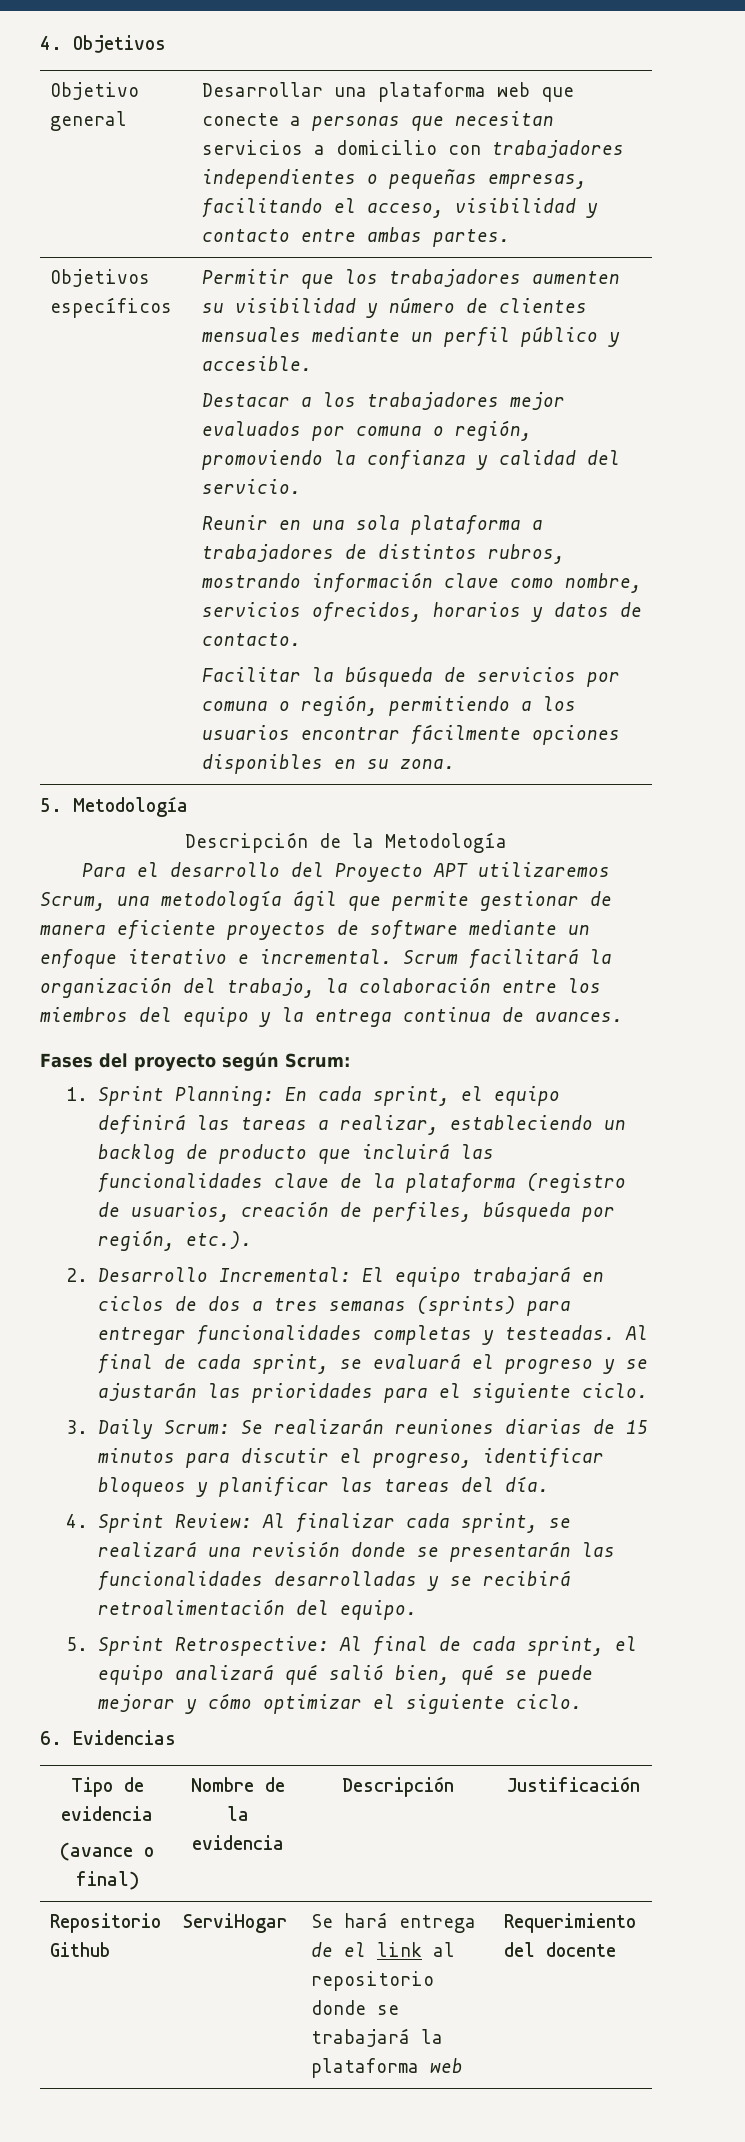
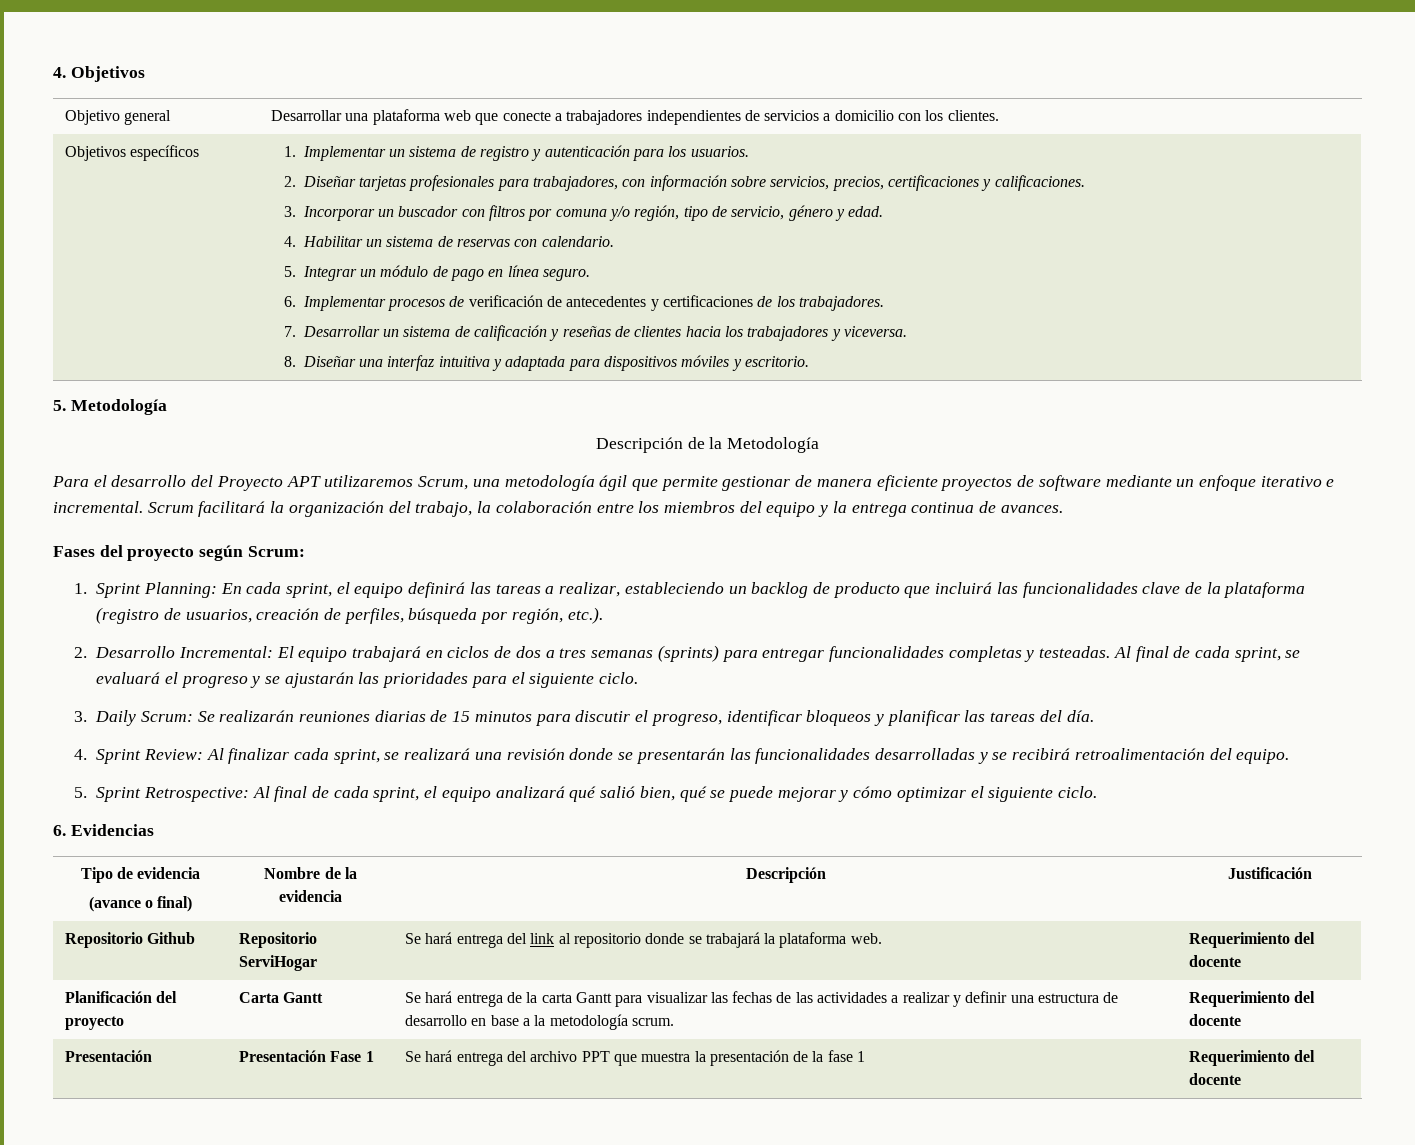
[311,111,554,131] personas que necesitan -> [566,110,760,125] trabajadores independientes de
[491,140,624,158] [201,169,587,189] [201,198,598,218] [201,227,510,247] [49,269,150,287] [49,297,172,318] [201,269,620,289] [201,297,587,318] [201,326,620,347] [201,356,312,371] [201,392,565,410] [201,420,532,441] [201,450,620,470] [201,479,301,494] [201,515,543,535] [201,544,565,564] [201,572,642,593] [201,602,642,622] [201,633,301,646] [201,666,620,687] [201,695,576,716] [201,724,620,745] [201,754,455,774] trabajadores independientes o pequeñas empresas, facilitando el acceso, visibilidad y contacto entre ambas partes. // Objetivos específicos | Permitir que los trabajadores aumenten su visibilidad y número de clientes mensuales mediante un perfil público y accesible. // Destacar a los trabajadores mejor evaluados por comuna o región, promoviendo la confianza y calidad del servicio. // Reunir en una sola plataforma a trabajadores de distintos rubros, mostrando información clave como nombre, servicios ofrecidos, horarios y datos de contacto. // Facilitar la búsqueda de servicios por comuna o región, permitiendo a los usuarios encontrar fácilmente opciones disponibles en su zona. -> [925,110,999,121] [64,145,200,161] [283,145,749,161] [283,175,1085,191] [283,205,884,221] [283,236,614,247] [283,265,590,281] [283,295,884,311] [283,325,907,341] [283,355,809,371] los clientes. // Objetivos específicos | 1. Implementar un sistema de registro y autenticación para los usuarios. // 2. Diseñar tarjetas profesionales para trabajadores, con información sobre servicios, precios, certificaciones y calificaciones. // 3. Incorporar un buscador con filtros por comuna y/o región, tipo de servicio, género y edad. // 4. Habilitar un sistema de reservas con calendario. // 5. Integrar un módulo de pago en línea seguro. // 6. Implementar procesos de verificación de antecedentes y certificaciones de los trabajadores. // 7. Desarrollar un sistema de calificación y reseñas de clientes hacia los trabajadores y viceversa. // 8. Diseñar una interfaz intuitiva y adaptada para dispositivos móviles y escritorio.
(110, 1949) none -> [238,932,317,948] Repositorio
[310,1942,366,1957] de el -> [506,933,527,944] del
[429,2058,463,2073] [503,1913,636,1933] [503,1942,616,1957] web | Requerimiento del docente -> [850,933,882,944] [1188,932,1316,948] [1188,955,1241,967] [64,991,178,1003] [64,1016,124,1030] [238,992,324,1003] [404,991,1119,1007] [404,1014,674,1030] [1188,991,1316,1007] [1188,1014,1241,1026] [64,1050,152,1062] [238,1050,374,1062] [404,1050,866,1066] [1188,1050,1316,1066] [1188,1073,1241,1085] web. | Requerimiento del docente // Planificación del proyecto | Carta Gantt | Se hará entrega de la carta Gantt para visualizar las fechas de las actividades a realizar y definir una estructura de desarrollo en base a la metodología scrum. | Requerimiento del docente // Presentación | Presentación Fase 1 | Se hará entrega del archivo PPT que muestra la presentación de la fase 1 | Requerimiento del docente

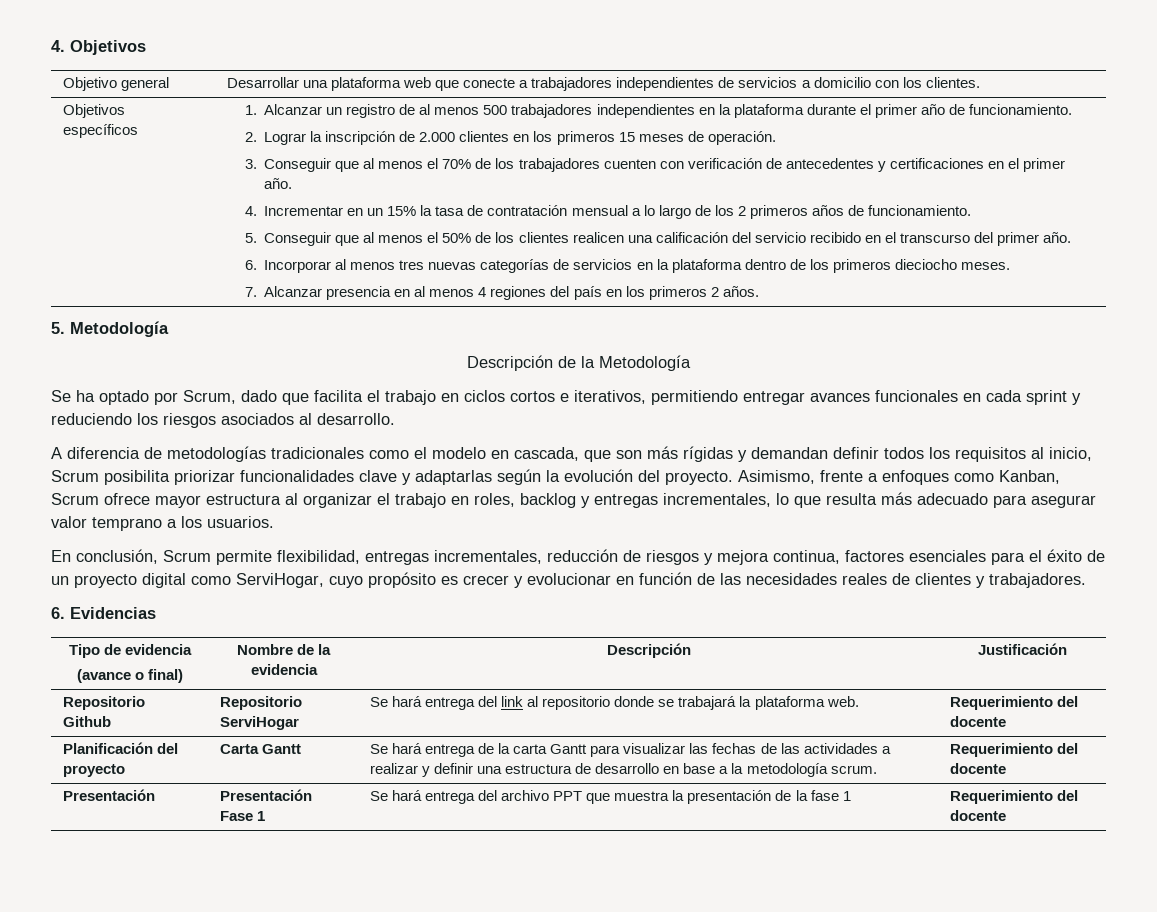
[302,145,749,161] [283,175,1085,191] [283,205,884,221] [283,236,614,247] [283,265,590,281] [283,296,465,311] Implementar un sistema de registro y autenticación para los usuarios. // 2. Diseñar tarjetas profesionales para trabajadores, con información sobre servicios, precios, certificaciones y calificaciones. // 3. Incorporar un buscador con filtros por comuna y/o región, tipo de servicio, género y edad. // 4. Habilitar un sistema de reservas con calendario. // 5. Integrar un módulo de pago en línea seguro. // 6. Implementar procesos de -> [264,104,1072,118] [244,131,776,145] [244,158,684,172] Alcanzar un registro de al menos 500 trabajadores independientes en la plataforma durante el primer año de funcionamiento. // 2. Lograr la inscripción de 2.000 clientes en los primeros 15 meses de operación. // 3. Conseguir que al menos el 70% de los trabajadores cuenten con
[757,296,884,311] [283,325,907,341] [283,355,809,371] de los trabajadores. // 7. Desarrollar un sistema de calificación y reseñas de clientes hacia los trabajadores y viceversa. // 8. Diseñar una interfaz intuitiva y adaptada para dispositivos móviles y escritorio. -> [987,158,1065,172] [264,178,293,189] [244,205,971,219] [244,232,1072,246] [244,259,1010,273] [244,286,759,300] en el primer año. // 4. Incrementar en un 15% la tasa de contratación mensual a lo largo de los 2 primeros años de funcionamiento. // 5. Conseguir que al menos el 50% de los clientes realicen una calificación del servicio recibido en el transcurso del primer año. // 6. Incorporar al menos tres nuevas categorías de servicios en la plataforma dentro de los primeros dieciocho meses. // 7. Alcanzar presencia en al menos 4 regiones del país en los primeros 2 años.
[52,475,1335,491] [53,501,1063,517] [53,545,305,561] [74,582,1306,598] [96,607,603,624] [74,645,1301,662] [96,672,639,688] [74,710,1094,726] [74,748,1290,764] [74,786,1098,802] Para el desarrollo del Proyecto APT utilizaremos Scrum, una metodología ágil que permite gestionar de manera eficiente proyectos de software mediante un enfoque iterativo e incremental. Scrum facilitará la organización del trabajo, la colaboración entre los miembros del equipo y la entrega continua de avances. // Fases del proyecto según Scrum: // 1. Sprint Planning: En cada sprint, el equipo definirá las tareas a realizar, estableciendo un backlog de producto que incluirá las funcionalidades clave de la plataforma (registro de usuarios, creación de perfiles, búsqueda por región, etc.). // 2. Desarrollo Incremental: El equipo trabajará en ciclos de dos a tres semanas (sprints) para entregar funcionalidades completas y testeadas. Al final de cada sprint, se evaluará el progreso y se ajustarán las prioridades para el siguiente ciclo. // 3. Daily Scrum: Se realizarán reuniones diarias de 15 minutos para discutir el progreso, identificar bloqueos y planificar las tareas del día. // 4. Sprint Review: Al finalizar cada sprint, se realizará una revisión donde se presentarán las funcionalidades desarrolladas y se recibirá retroalimentación del equipo. // 5. Sprint Retrospective: Al final de cada sprint, el equipo analizará qué salió bien, qué se puede mejorar y cómo optimizar el siguiente ciclo. -> [51,390,1081,405] [51,413,395,428] [51,446,1092,462] [51,469,1060,485] [51,492,1096,508] [51,516,274,531] [51,549,1105,565] [51,572,1086,588] Se ha optado por Scrum, dado que facilita el trabajo en ciclos cortos e iterativos, permitiendo entregar avances funcionales en cada sprint y reduciendo los riesgos asociados al desarrollo. // A diferencia de metodologías tradicionales como el modelo en cascada, que son más rígidas y demandan definir todos los requisitos al inicio, Scrum posibilita priorizar funcionalidades clave y adaptarlas según la evolución del proyecto. Asimismo, frente a enfoques como Kanban, Scrum ofrece mayor estructura al organizar el trabajo en roles, backlog y entregas incrementales, lo que resulta más adecuado para asegurar valor temprano a los usuarios. // En conclusión, Scrum permite flexibilidad, entregas incrementales, reducción de riesgos y mejora continua, factores esenciales para el éxito de un proyecto digital como ServiHogar, cuyo propósito es crecer y evolucionar en función de las necesidades reales de clientes y trabajadores.

